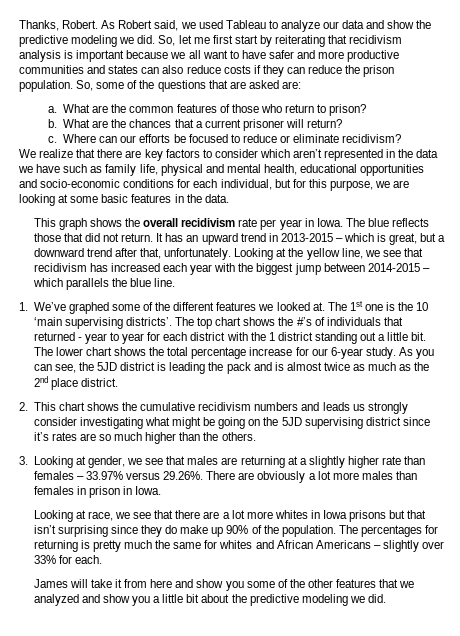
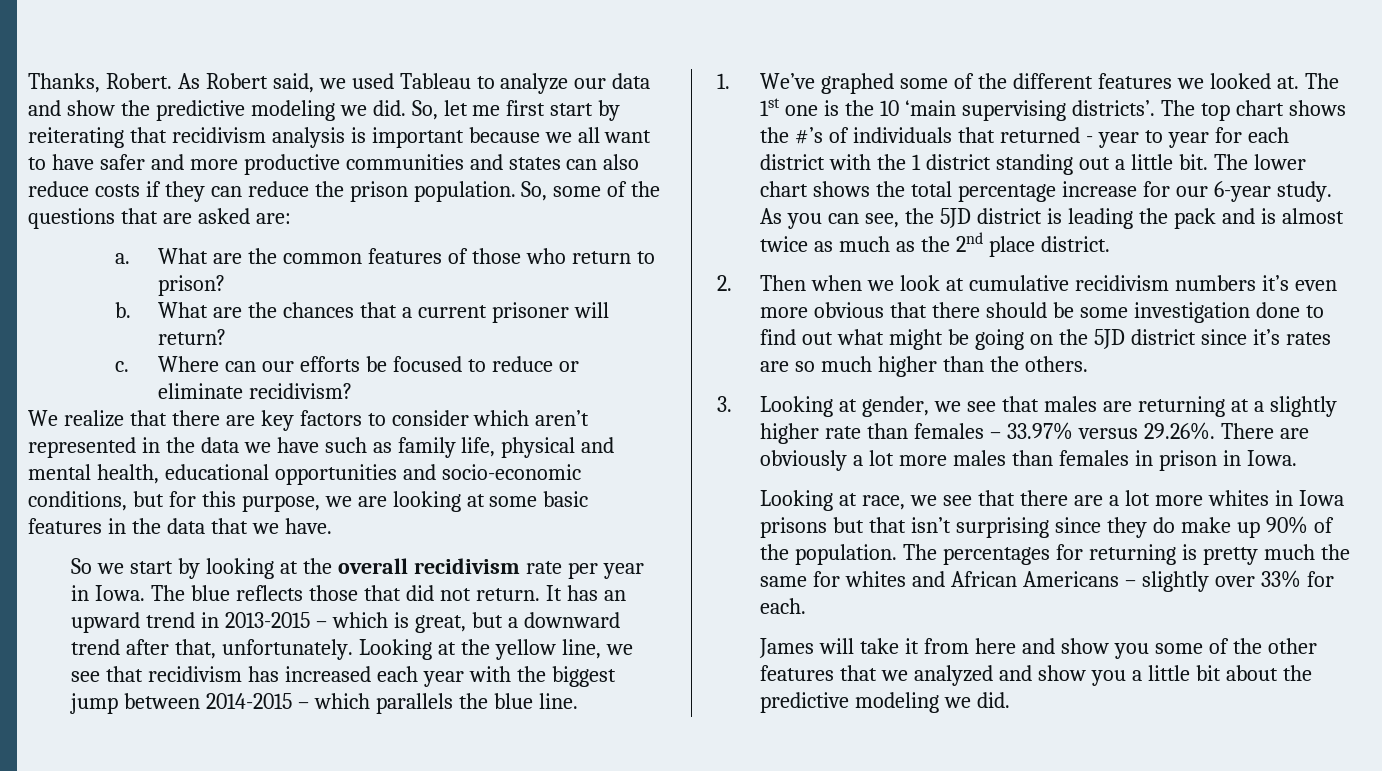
[123,179,272,190] conditions for each individual, -> [28,491,127,511] conditions,
[204,194,229,203] [33,218,122,230] data. // This graph shows -> [166,518,332,534] [71,558,299,579] data that we have. // So we start by looking at
[33,402,408,414] [33,417,143,429] This chart shows the cumulative recidivism numbers and leads us strongly consider investigating -> [760,275,1337,291] [760,302,1324,323] [760,329,834,345] Then when we look at cumulative recidivism numbers it’s even more obvious that there should be some investigation done to find out
[304,417,363,429] supervising -> (1125, 339) none

